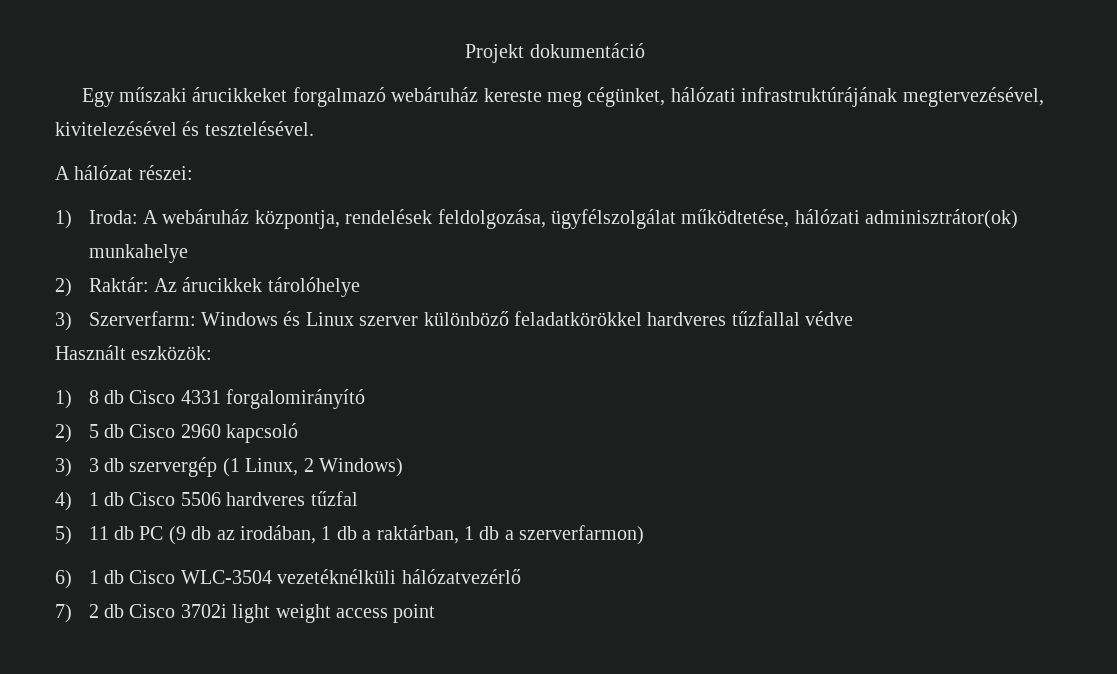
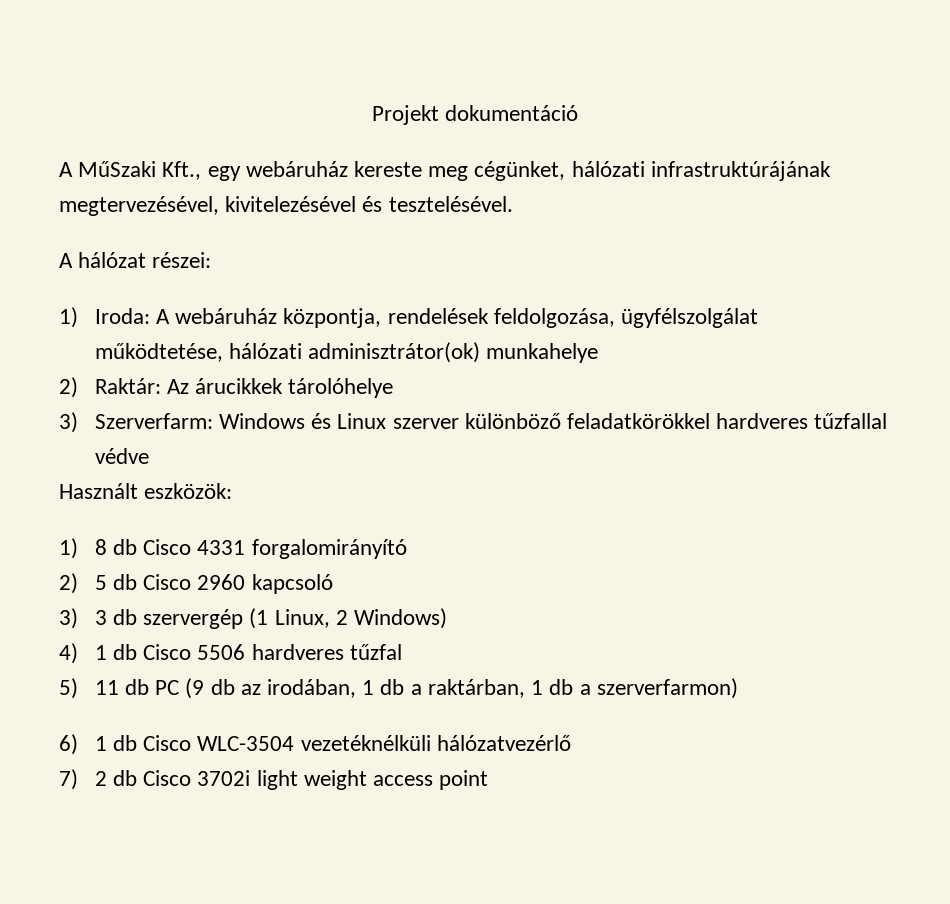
[81,87,386,107] Egy műszaki árucikkeket forgalmazó -> [59,161,241,181] A MűSzaki Kft., egy

